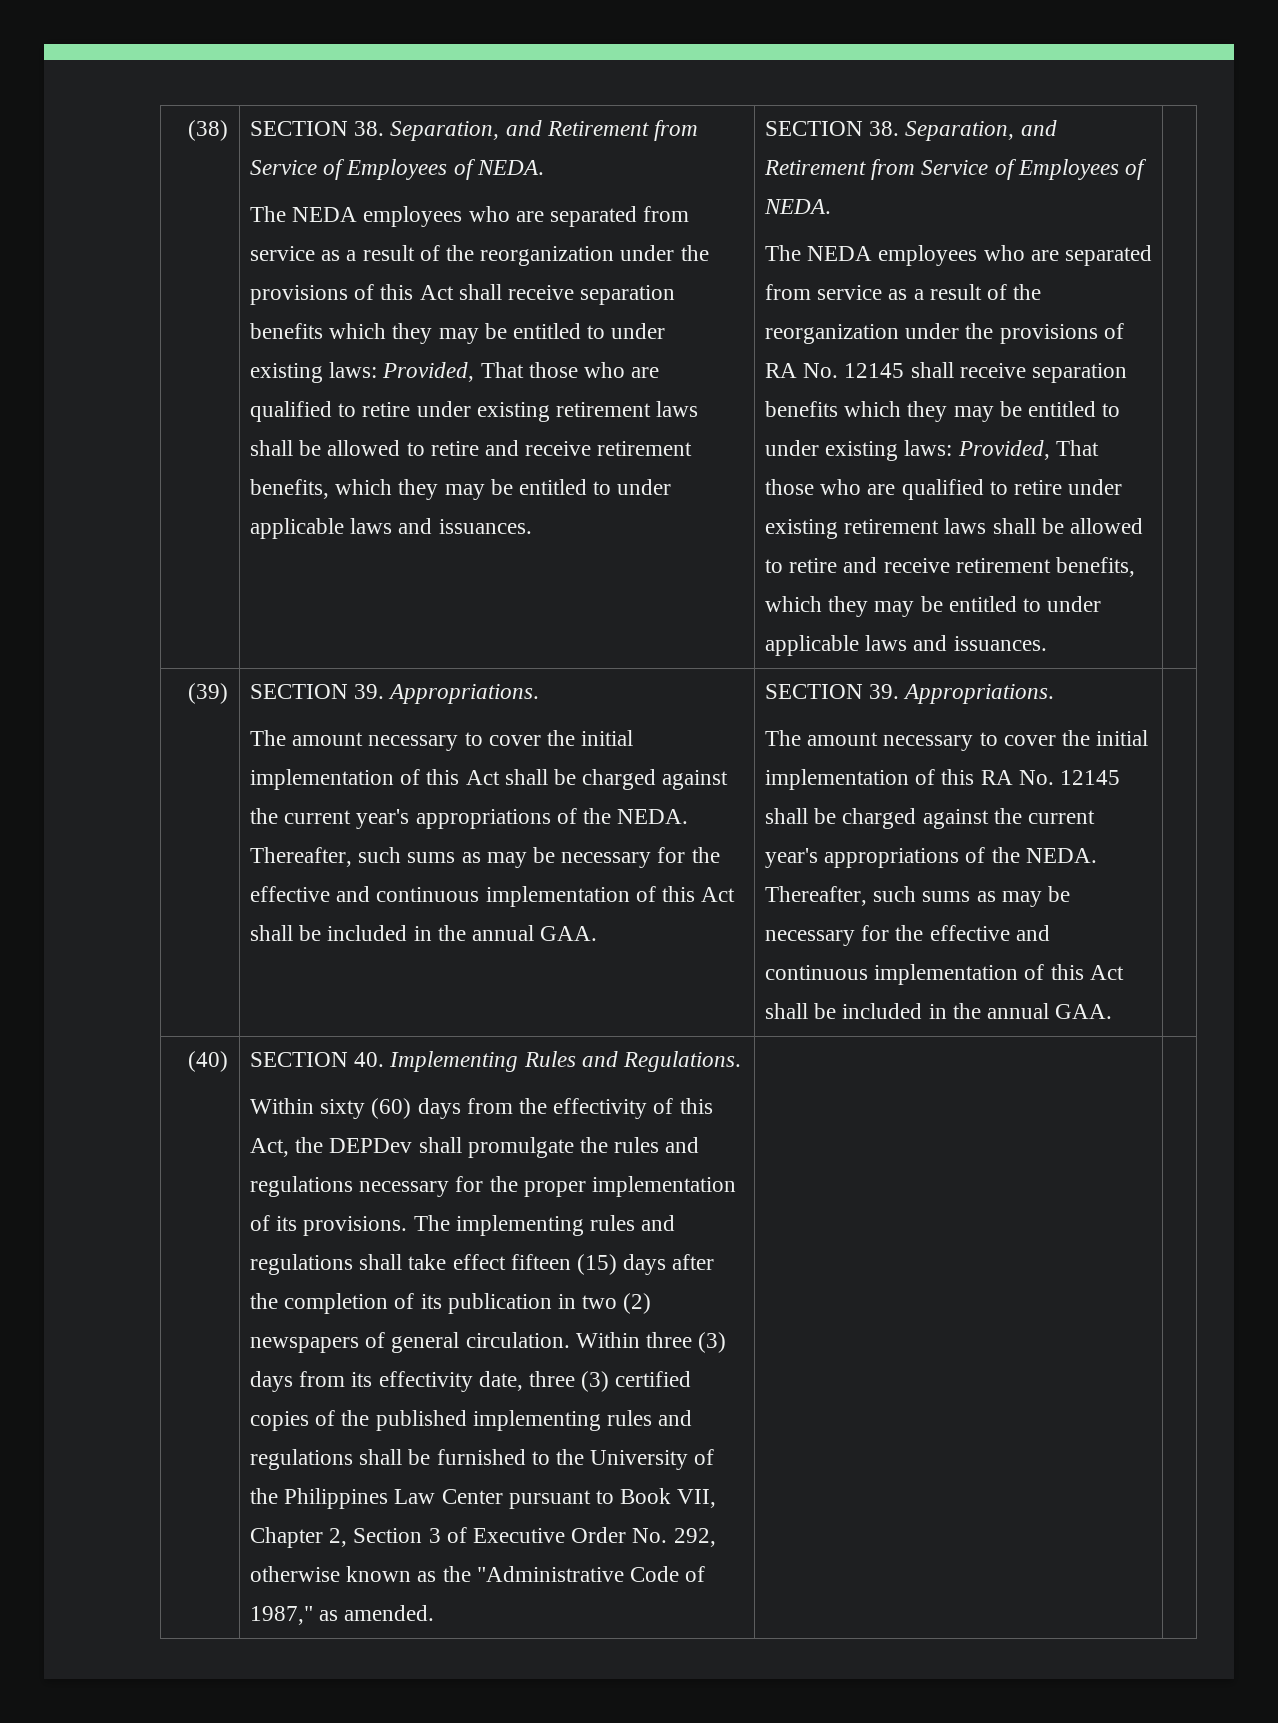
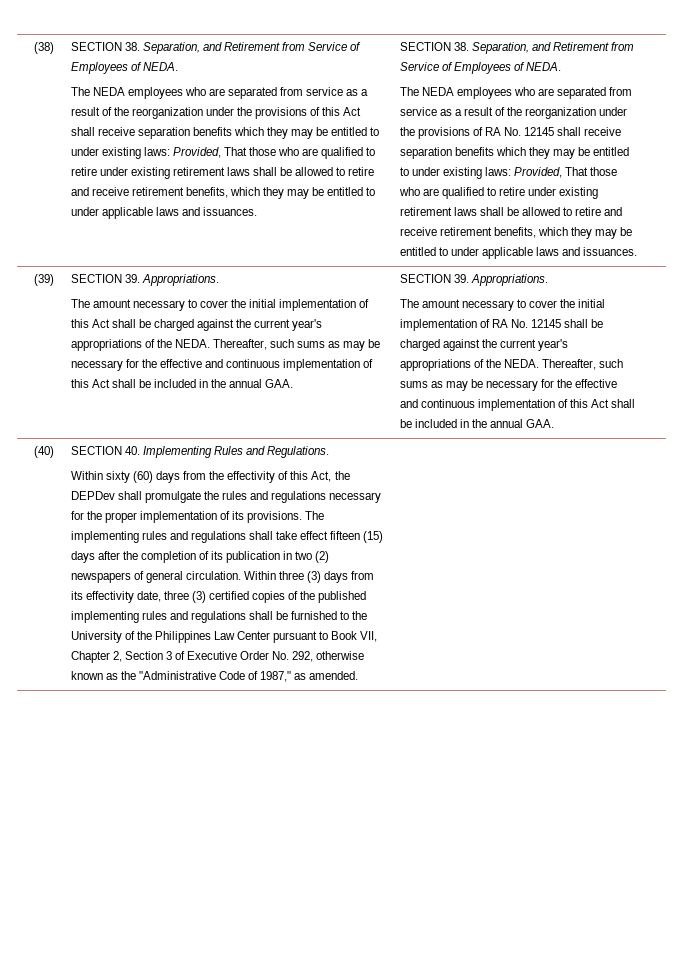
[941,769,975,785] this -> (490, 323) none

